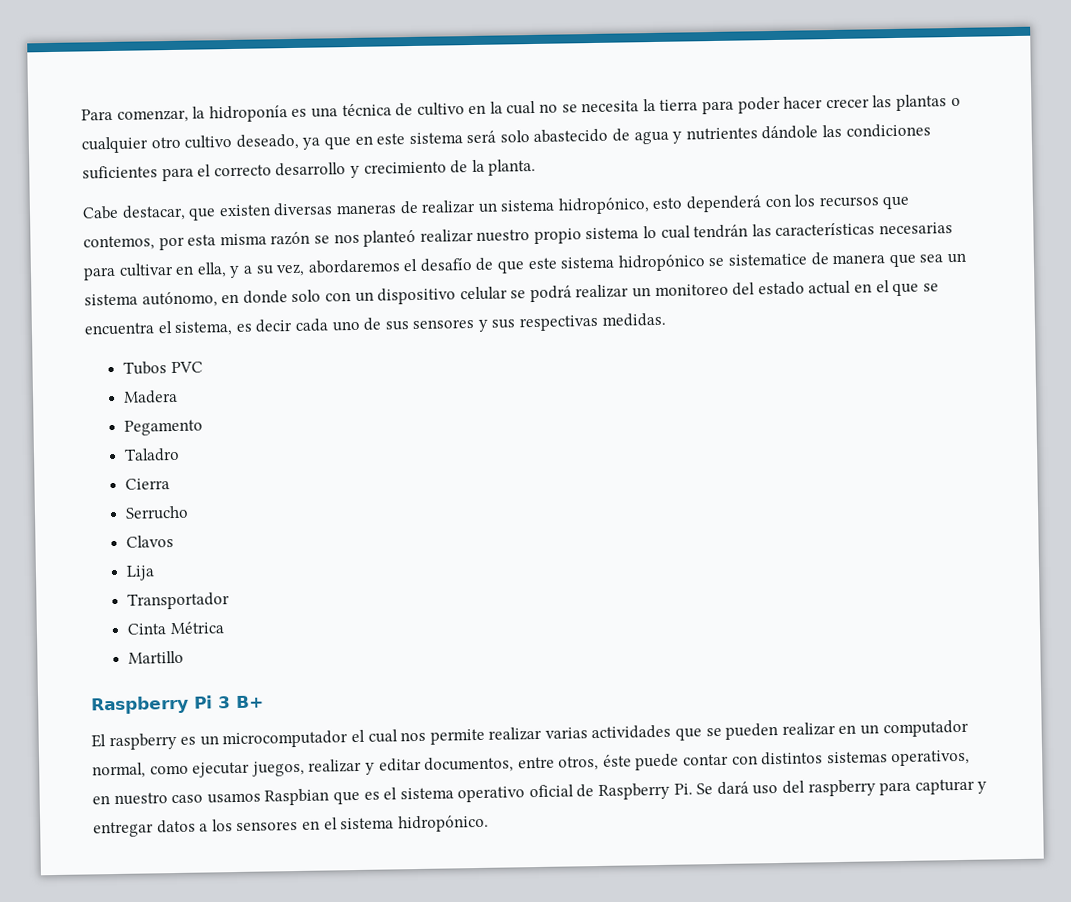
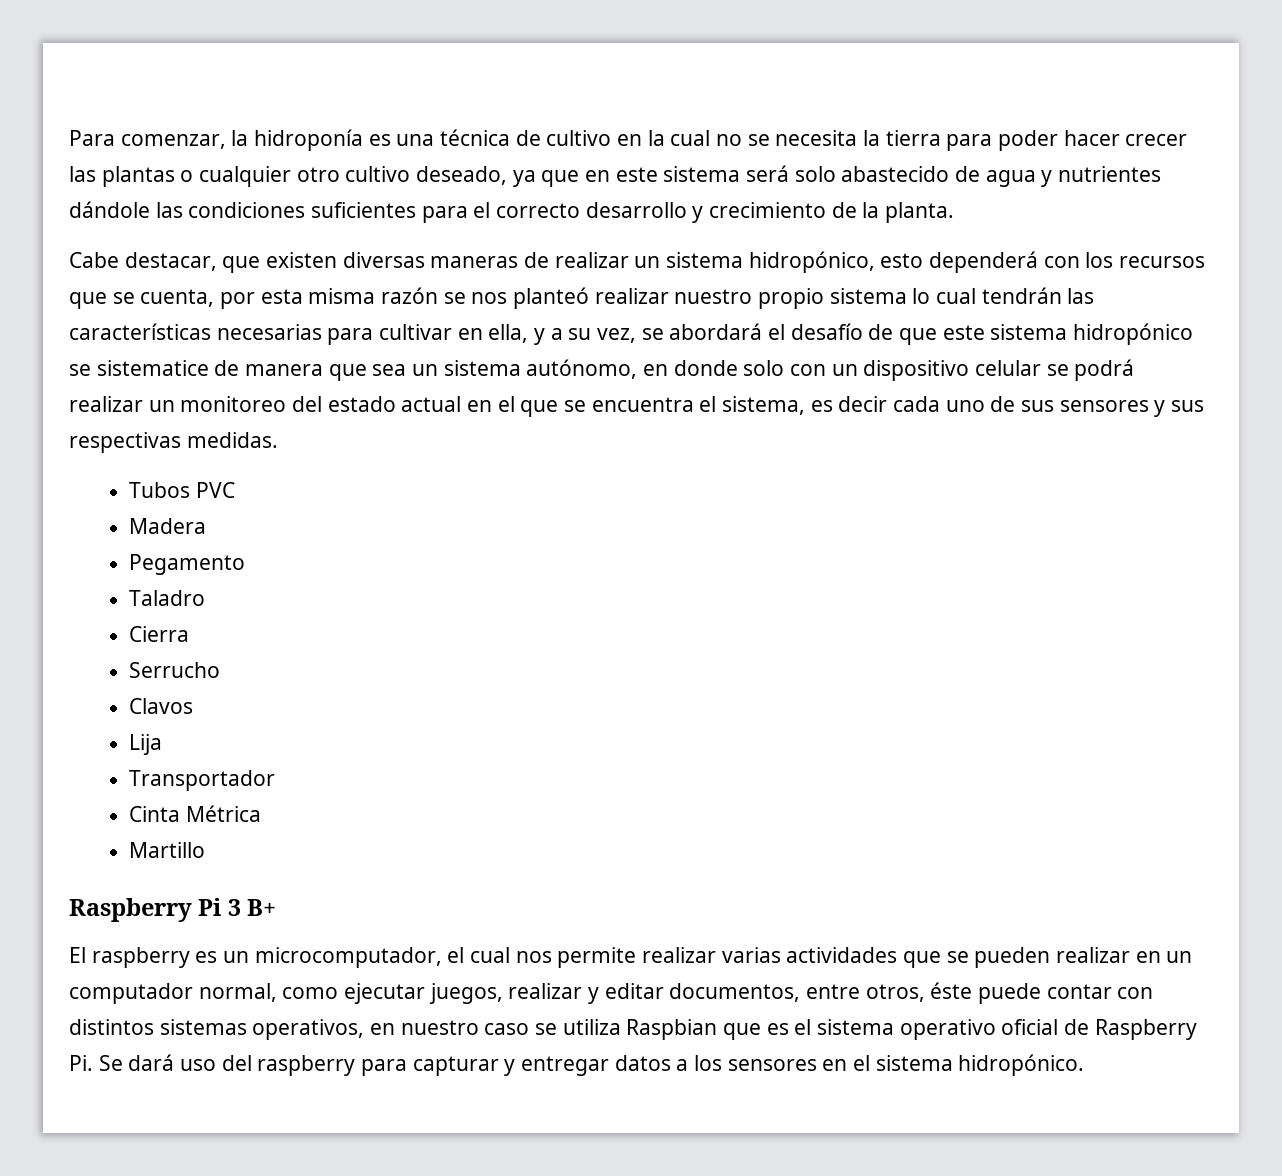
[83,235,155,251] contemos, -> [112,289,215,307] se cuenta,
[307,259,401,274] abordaremos -> [641,323,763,340] se abordará
[222,730,349,749] microcomputador -> [254,947,442,968] microcomputador,
[206,792,261,804] usamos -> [535,1019,621,1035] se utiliza

